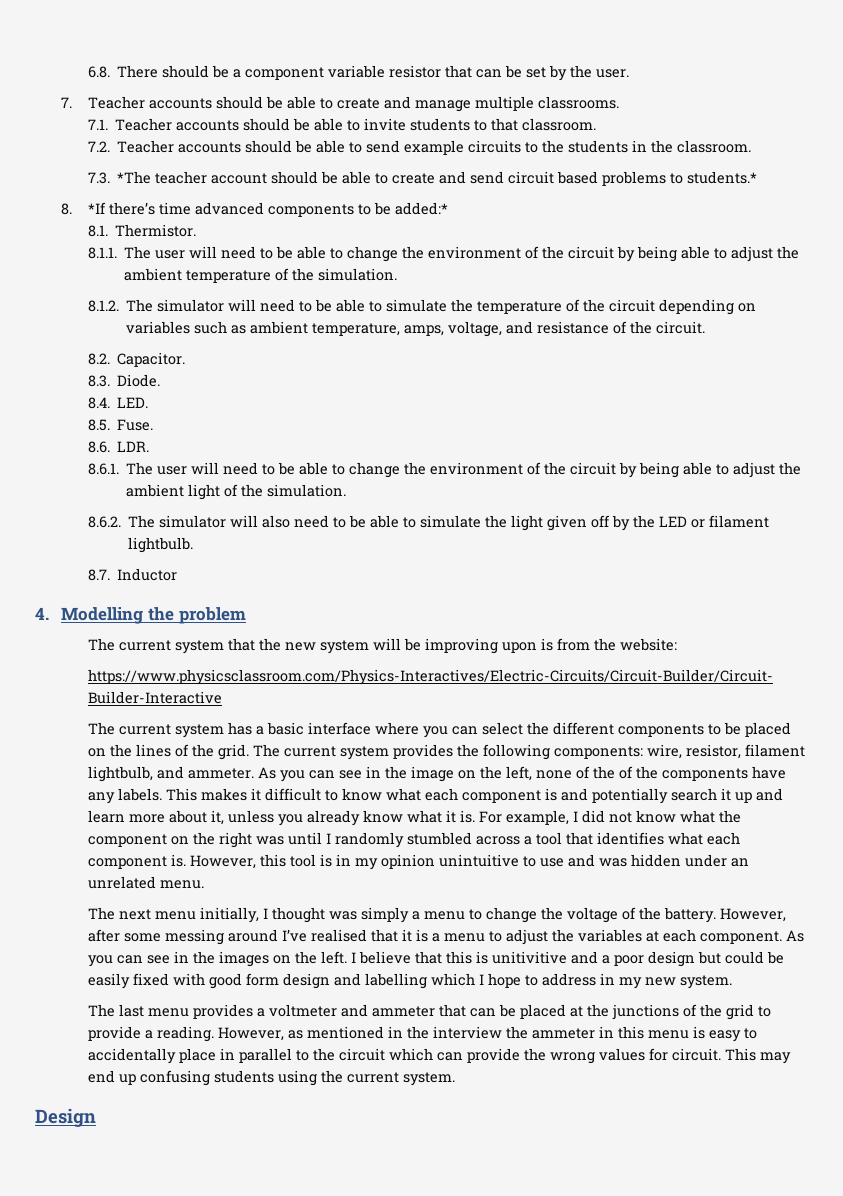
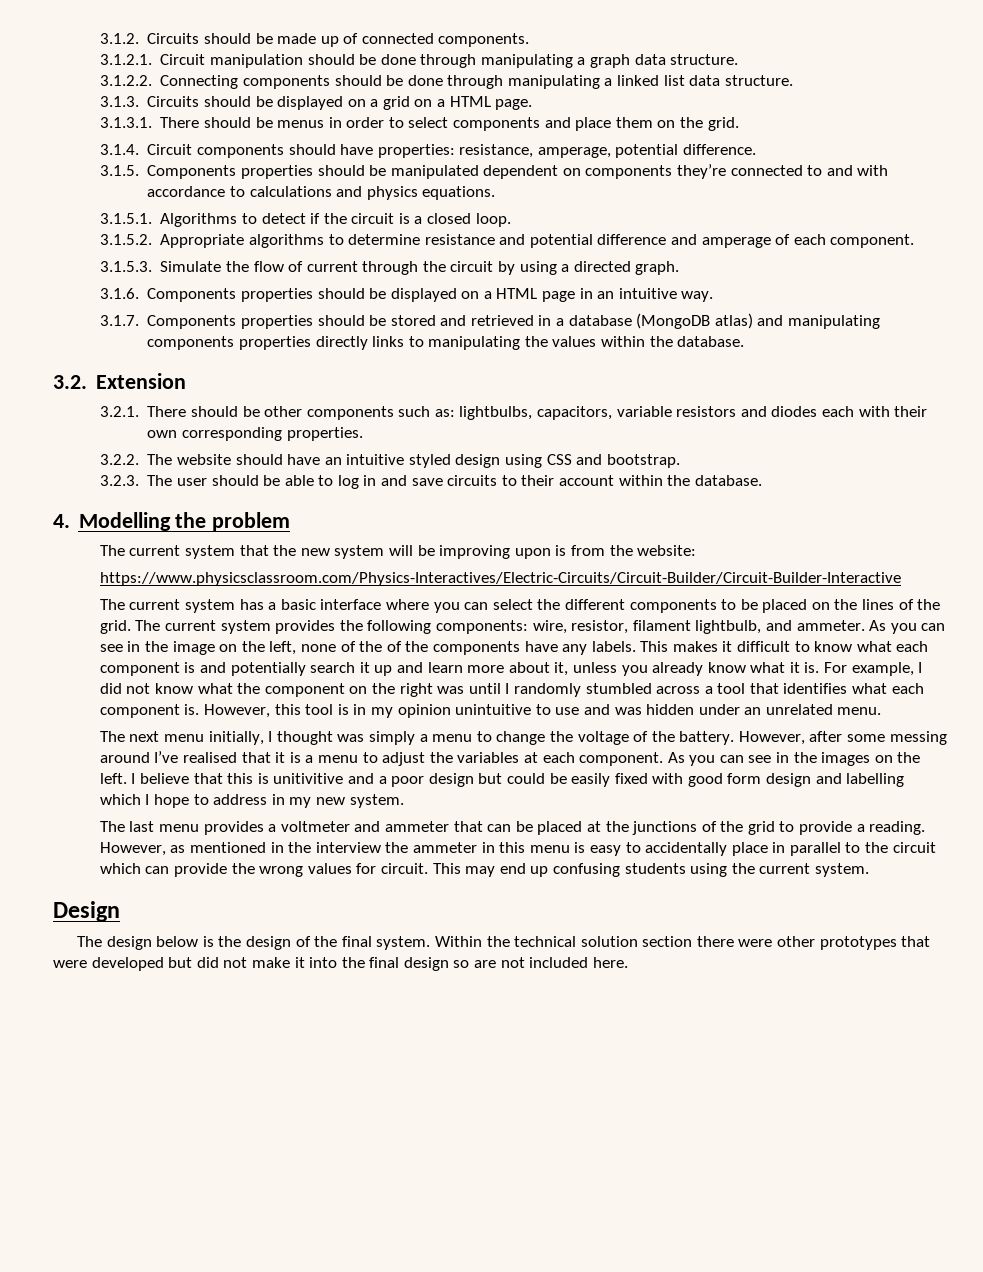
[87,65,629,81] [61,96,619,112] [87,118,596,131] [87,140,751,155] [87,171,757,186] [61,202,448,217] [87,224,196,237] [87,246,799,262] [123,268,397,283] [87,299,756,315] [125,321,705,337] [87,352,185,367] [87,374,160,387] [87,397,148,409] [87,419,153,431] [87,441,149,453] [87,462,801,478] [125,484,346,500] [87,515,769,531] [127,537,193,553] [87,568,177,581] 6.8. There should be a component variable resistor that can be set by the user. // 7. Teacher accounts should be able to create and manage multiple classrooms. // 7.1. Teacher accounts should be able to invite students to that classroom. // 7.2. Teacher accounts should be able to send example circuits to the students in the classroom. // 7.3. *The teacher account should be able to create and send circuit based problems to students.* // 8. *If there’s time advanced components to be added:* // 8.1. Thermistor. // 8.1.1. The user will need to be able to change the environment of the circuit by being able to adjust the ambient temperature of the simulation. // 8.1.2. The simulator will need to be able to simulate the temperature of the circuit depending on variables such as ambient temperature, amps, voltage, and resistance of the circuit. // 8.2. Capacitor. // 8.3. Diode. // 8.4. LED. // 8.5. Fuse. // 8.6. LDR. // 8.6.1. The user will need to be able to change the environment of the circuit by being able to adjust the ambient light of the simulation. // 8.6.2. The simulator will also need to be able to simulate the light given off by the LED or filament lightbulb. // 8.7. Inductor -> [99,33,530,47] [99,54,739,68] [99,75,793,89] [99,96,533,110] [99,117,739,131] [99,144,757,158] [99,164,889,179] [147,186,496,200] [99,213,511,227] [99,234,915,248] [99,261,680,275] [99,288,714,302] [99,313,881,329] [147,336,745,350] [53,373,186,389] [99,406,928,420] [147,427,363,441] [99,454,680,468] [99,475,762,489] 3.1.2. Circuits should be made up of connected components. // 3.1.2.1. Circuit manipulation should be done through manipulating a graph data structure. // 3.1.2.2. Connecting components should be done through manipulating a linked list data structure. // 3.1.3. Circuits should be displayed on a grid on a HTML page. // 3.1.3.1. There should be menus in order to select components and place them on the grid. // 3.1.4. Circuit components should have properties: resistance, amperage, potential difference. // 3.1.5. Components properties should be manipulated dependent on components they’re connected to and with accordance to calculations and physics equations. // 3.1.5.1. Algorithms to detect if the circuit is a closed loop. // 3.1.5.2. Appropriate algorithms to determine resistance and potential difference and amperage of each component. // 3.1.5.3. Simulate the flow of current through the circuit by using a directed graph. // 3.1.6. Components properties should be displayed on a HTML page in an intuitive way. // 3.1.7. Components properties should be stored and retrieved in a database (MongoDB atlas) and manipulating components properties directly links to manipulating the values within the database. // 3.2. Extension // 3.2.1. There should be other components such as: lightbulbs, capacitors, variable resistors and diodes each with their own corresponding properties. // 3.2.2. The website should have an intuitive styled design using CSS and bootstrap. // 3.2.3. The user should be able to log in and save circuits to their account within the database.
(96, 1117) none -> [77,936,931,950] [53,957,628,971] // The design below is the design of the final system. Within the technical solution section there were other prototypes that were developed but did not make it into the final design so are not included here.

